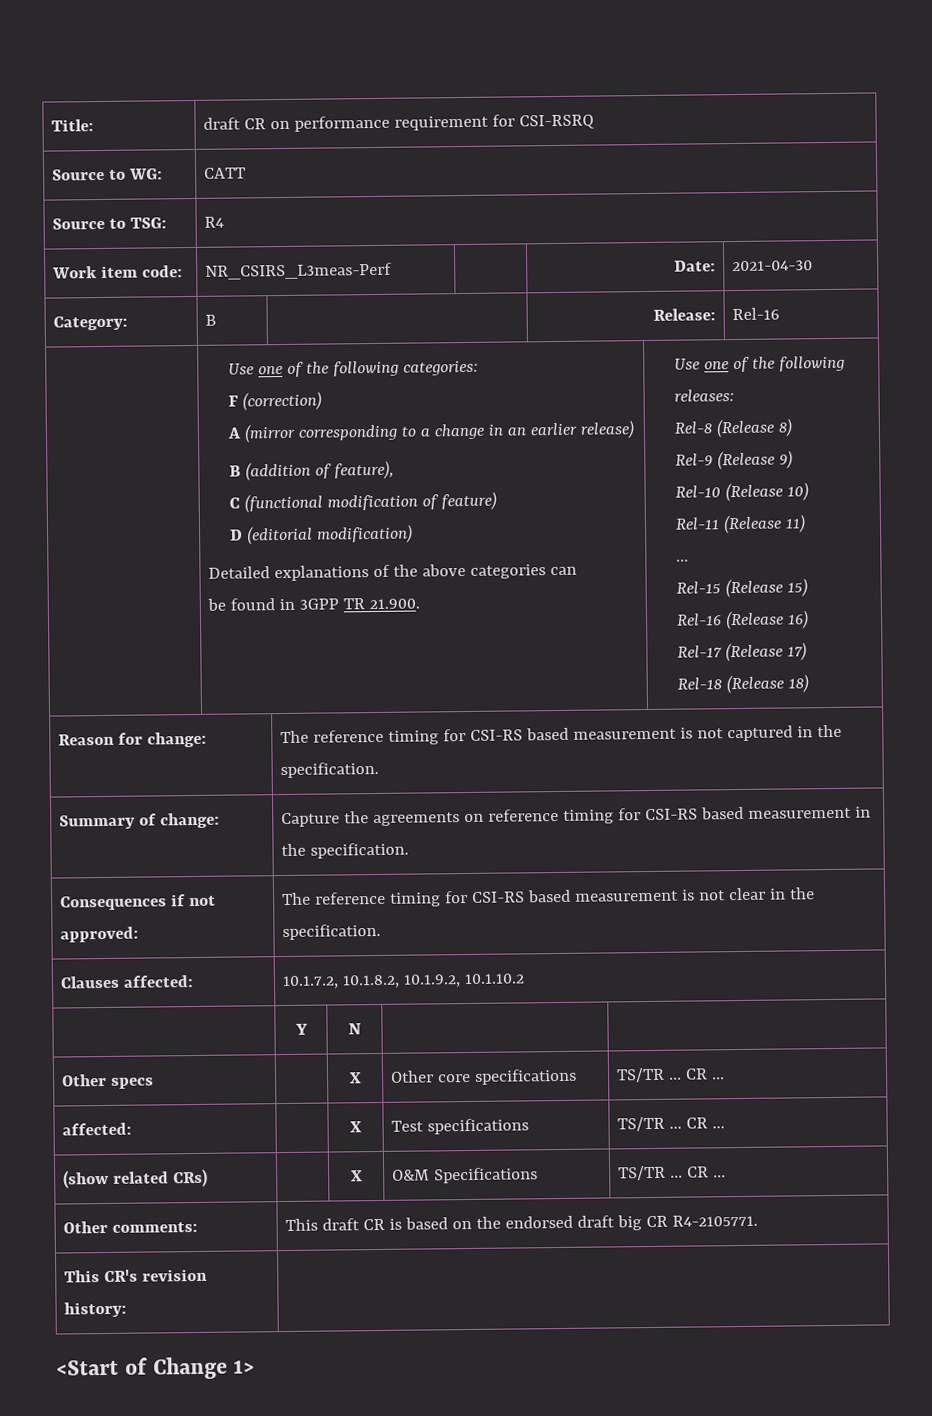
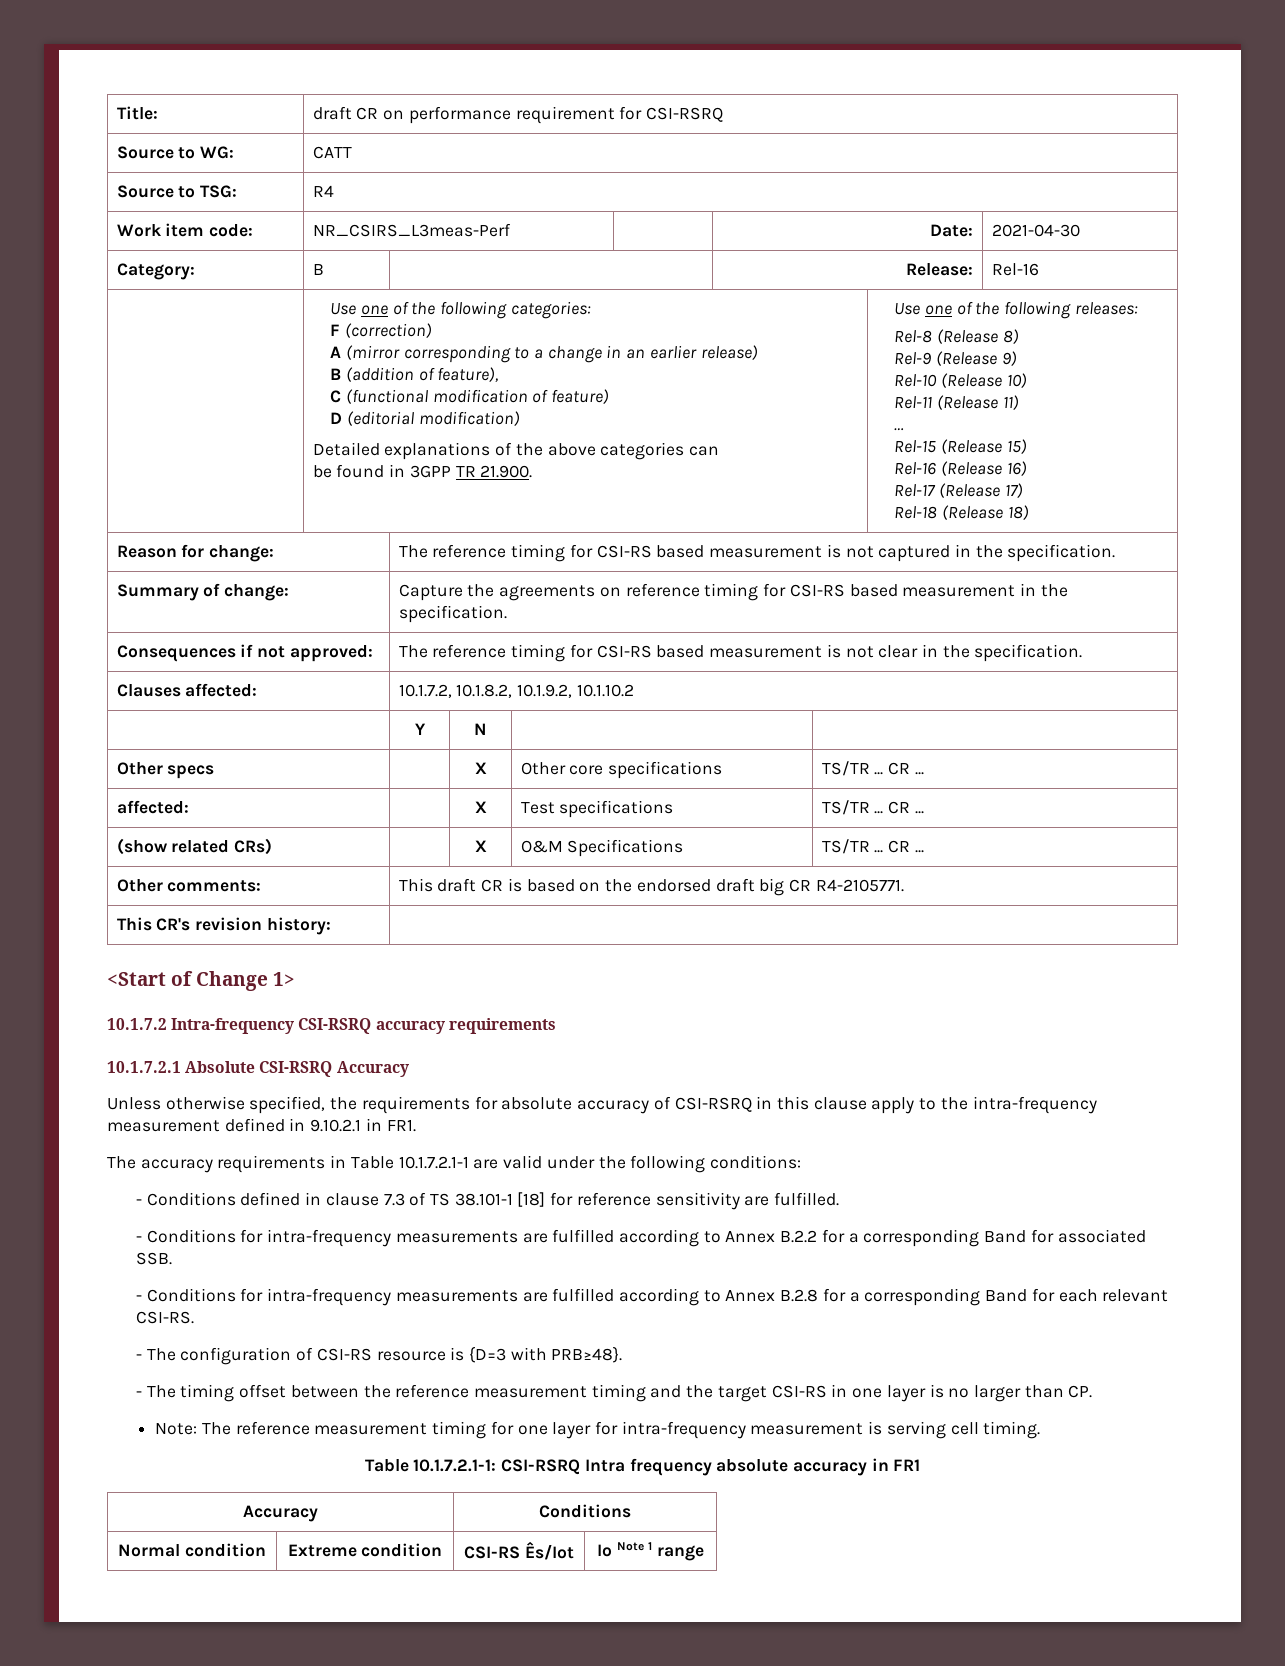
(256, 1367) none -> [107,1018,556,1034] [107,1061,409,1077] [107,1096,1097,1114] [107,1118,416,1132] [107,1155,801,1173] [135,1192,840,1210] [135,1229,1146,1247] [135,1252,172,1265] [135,1288,1169,1306] [135,1311,194,1324] [135,1346,623,1365] [135,1384,1093,1402] [155,1421,1041,1439] [364,1458,921,1476] [243,1505,318,1522] [539,1504,631,1518] [118,1543,266,1557] [287,1543,443,1557] [464,1541,574,1560] [596,1542,705,1561] // 10.1.7.2 Intra-frequency CSI-RSRQ accuracy requirements // 10.1.7.2.1 Absolute CSI-RSRQ Accuracy // Unless otherwise specified, the requirements for absolute accuracy of CSI-RSRQ in this clause apply to the intra-frequency measurement defined in 9.10.2.1 in FR1. // The accuracy requirements in Table 10.1.7.2.1-1 are valid under the following conditions: // - Conditions defined in clause 7.3 of TS 38.101-1 [18] for reference sensitivity are fulfilled. // - Conditions for intra-frequency measurements are fulfilled according to Annex B.2.2 for a corresponding Band for associated SSB. // - Conditions for intra-frequency measurements are fulfilled according to Annex B.2.8 for a corresponding Band for each relevant CSI-RS. // - The configuration of CSI-RS resource is {D=3 with PRB≥48}. // - The timing offset between the reference measurement timing and the target CSI-RS in one layer is no larger than CP. // Note: The reference measurement timing for one layer for intra-frequency measurement is serving cell timing. // Table 10.1.7.2.1-1: CSI-RSRQ Intra frequency absolute accuracy in FR1 // Accuracy | Conditions // Normal condition | Extreme condition | CSI-RS Ês/Iot | Io Note 1 range

